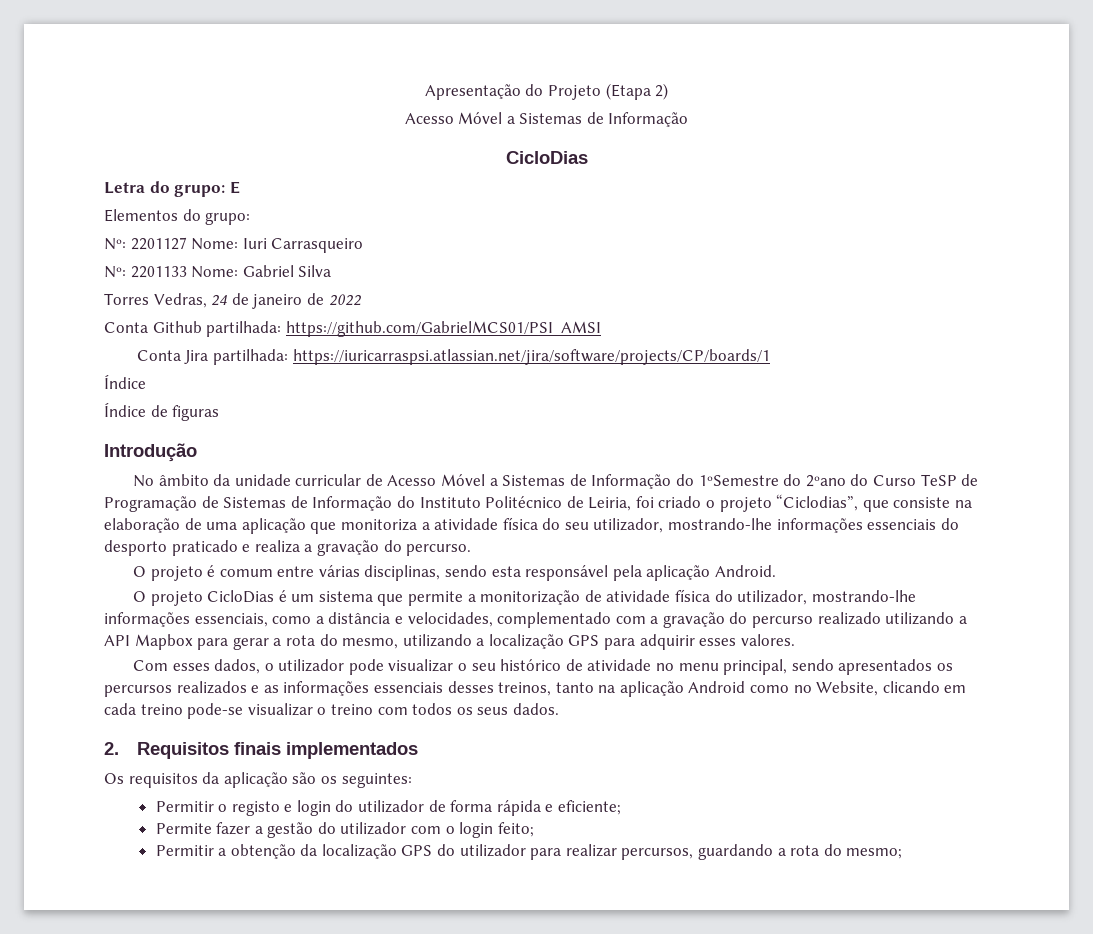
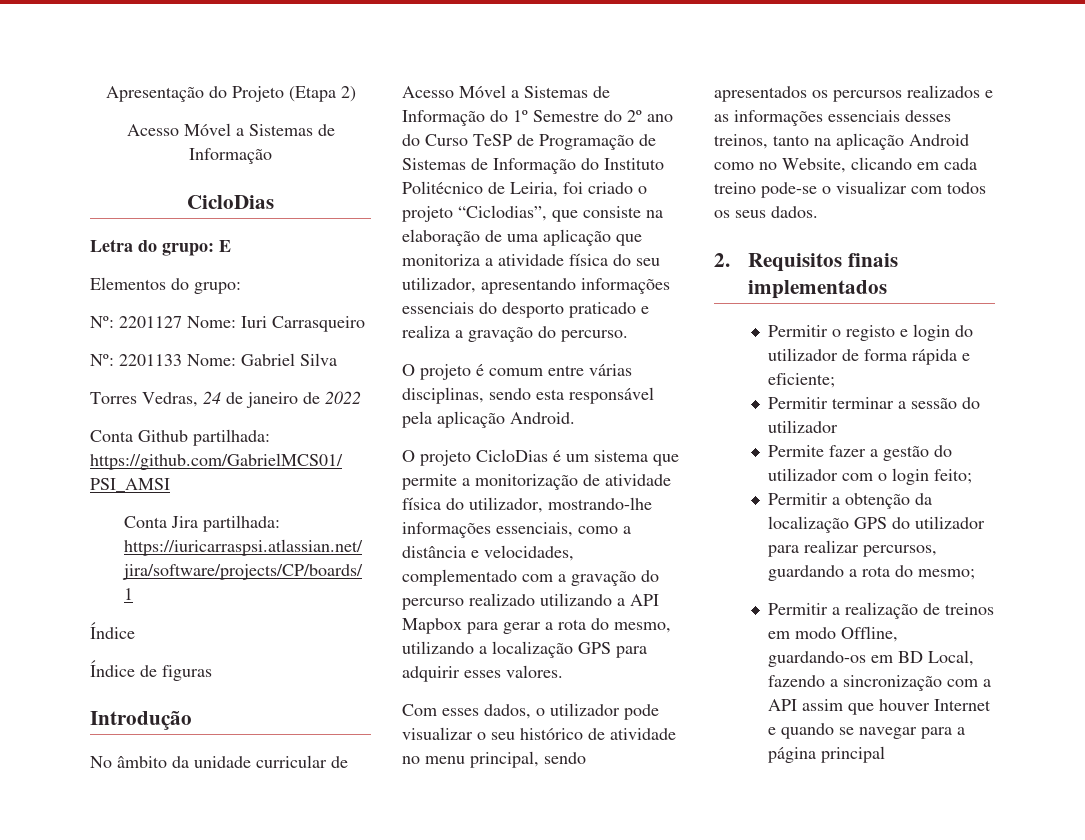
[698,474,846,487] 1ºSemestre do 2ºano -> [513,110,673,122] 1º Semestre do 2º ano
[668,518,773,530] mostrando-lhe -> [481,278,576,294] apresentando
[247,703,373,716] visualizar o treino -> [822,181,907,194] o visualizar
[104,772,412,788] // Os requisitos da aplicação são os seguintes: -> (888, 289) none
(622, 807) none -> [767,397,980,409] [767,420,838,433] // Permitir terminar a sessão do utilizador
(903, 853) none -> [767,602,994,619] [767,626,898,642] [767,650,974,667] [767,675,991,691] [767,699,991,715] [767,723,965,739] [767,746,885,763] // Permitir a realização de treinos em modo Offline, guardando-os em BD Local, fazendo a sincronização com a API assim que houver Internet e quando se navegar para a página principal

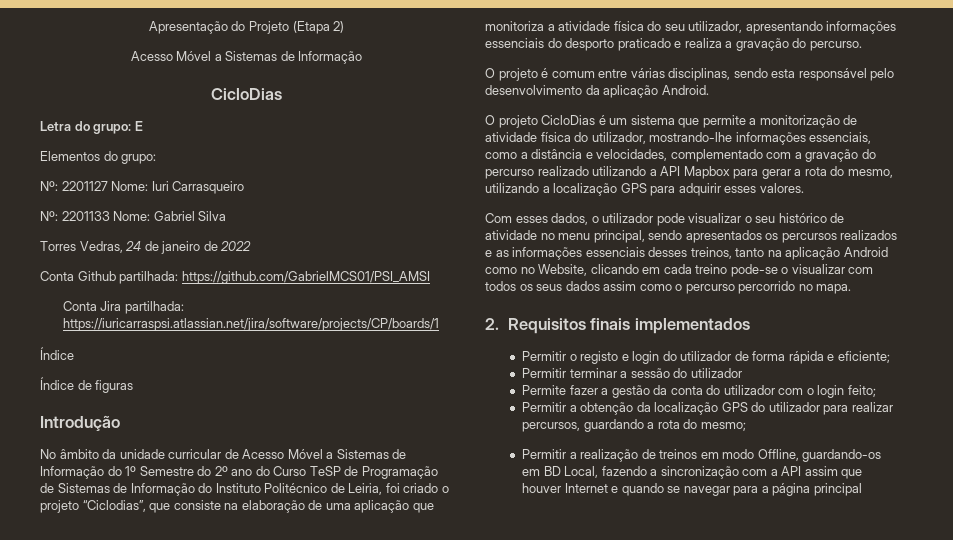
[402,411,432,428] pela -> [870,68,895,81] [485,85,600,95] pelo desenvolvimento da
[771,206,818,218] dados. -> [565,281,852,294] dados assim como o percurso percorrido no mapa.
(929, 453) none -> [653,385,703,395] da conta

